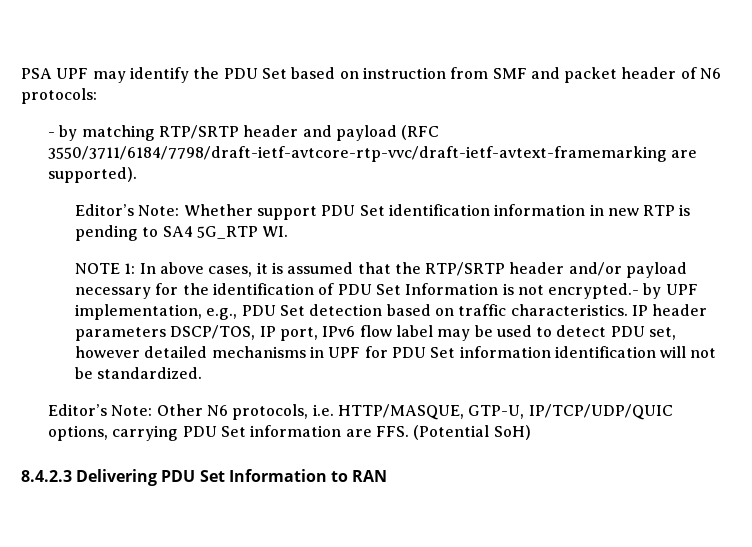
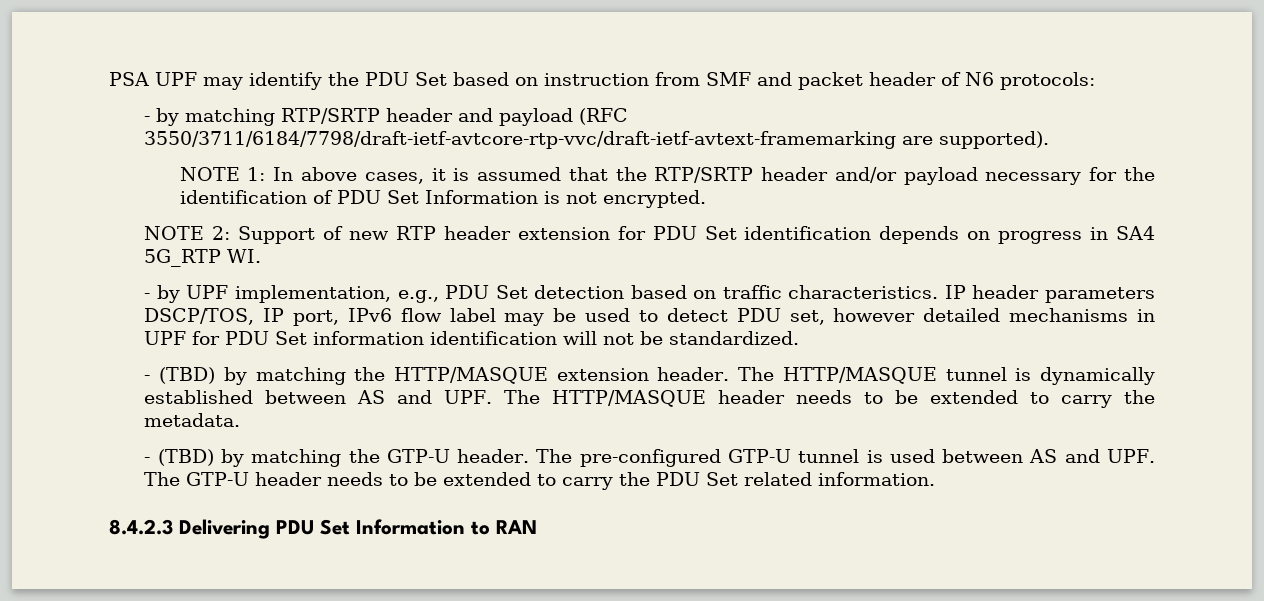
[74,204,691,220] [74,225,289,241] // Editor’s Note: Whether support PDU Set identification information in new RTP is pending to SA4 5G_RTP WI. -> (1050, 140) none
[548,283,640,299] encrypted.- -> [602,190,706,208] [144,226,1155,244] [144,249,262,267] [144,293,151,299] encrypted. // NOTE 2: Support of new RTP header extension for PDU Set identification depends on progress in SA4 5G_RTP WI. // -
[47,404,673,420] [47,425,531,441] Editor’s Note: Other N6 protocols, i.e. HTTP/MASQUE, GTP-U, IP/TCP/UDP/QUIC options, carrying PDU Set information are FFS. (Potential SoH) -> [144,367,1155,385] [144,390,1156,408] [144,413,241,427] [144,449,1156,467] [144,472,936,490] - (TBD) by matching the HTTP/MASQUE extension header. The HTTP/MASQUE tunnel is dynamically established between AS and UPF. The HTTP/MASQUE header needs to be extended to carry the metadata. // - (TBD) by matching the GTP-U header. The pre-configured GTP-U tunnel is used between AS and UPF. The GTP-U header needs to be extended to carry the PDU Set related information.

